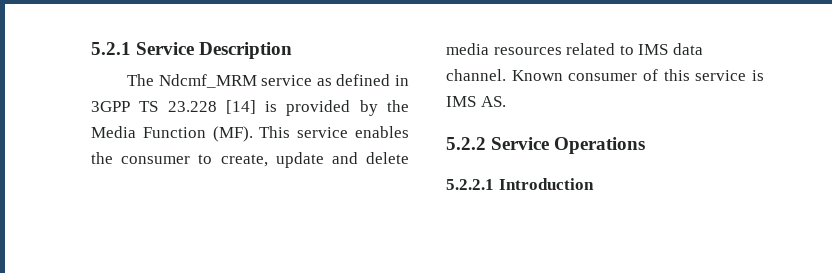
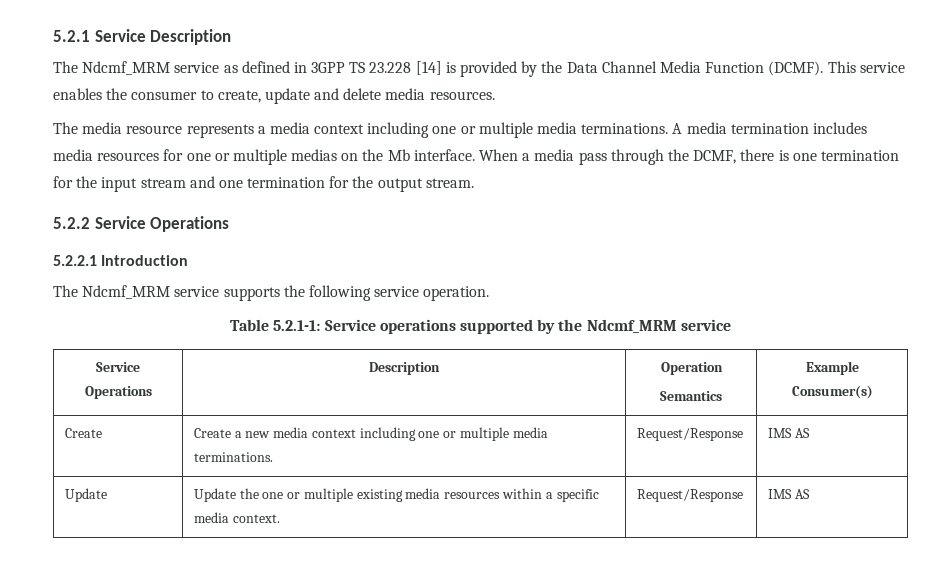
(409, 106) none -> [566,61,657,73] Data Channel
[212,126,253,142] (MF). -> [768,61,824,76] (DCMF).
[493,43,703,55] [446,69,764,81] [446,96,506,107] resources related to IMS data channel. Known consumer of this service is IMS AS. -> [429,91,495,100] [53,122,867,138] [53,149,899,165] [53,176,474,192] resources. // The media resource represents a media context including one or multiple media terminations. A media termination includes media resources for one or multiple medias on the Mb interface. When a media pass through the DCMF, there is one termination for the input stream and one termination for the output stream.
(594, 184) none -> [53,285,490,301] [230,319,731,334] [96,362,140,372] [84,386,152,399] [369,362,440,375] [660,362,723,375] [660,391,722,401] [805,361,859,375] [791,385,873,399] [64,428,102,438] [193,427,548,441] [193,452,273,462] [636,428,743,441] [767,428,810,438] [64,488,107,502] [193,488,599,502] [193,512,280,523] [636,489,743,502] [767,489,810,499] // The Ndcmf_MRM service supports the following service operation. // Table 5.2.1-1: Service operations supported by the Ndcmf_MRM service // Service Operations | Description | Operation // Semantics | Example Consumer(s) // Create | Create a new media context including one or multiple media terminations. | Request/Response | IMS AS // Update | Update the one or multiple existing media resources within a specific media context. | Request/Response | IMS AS

